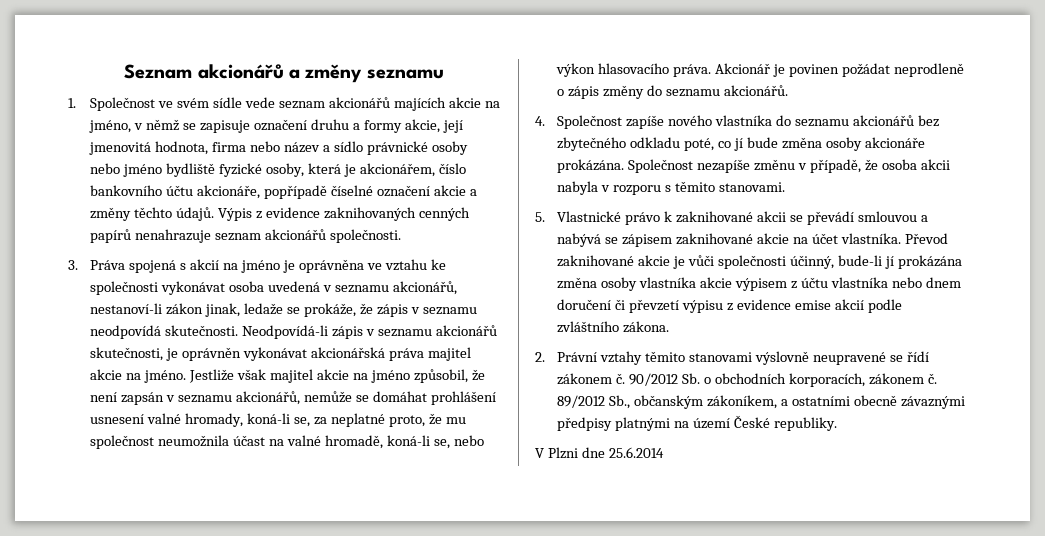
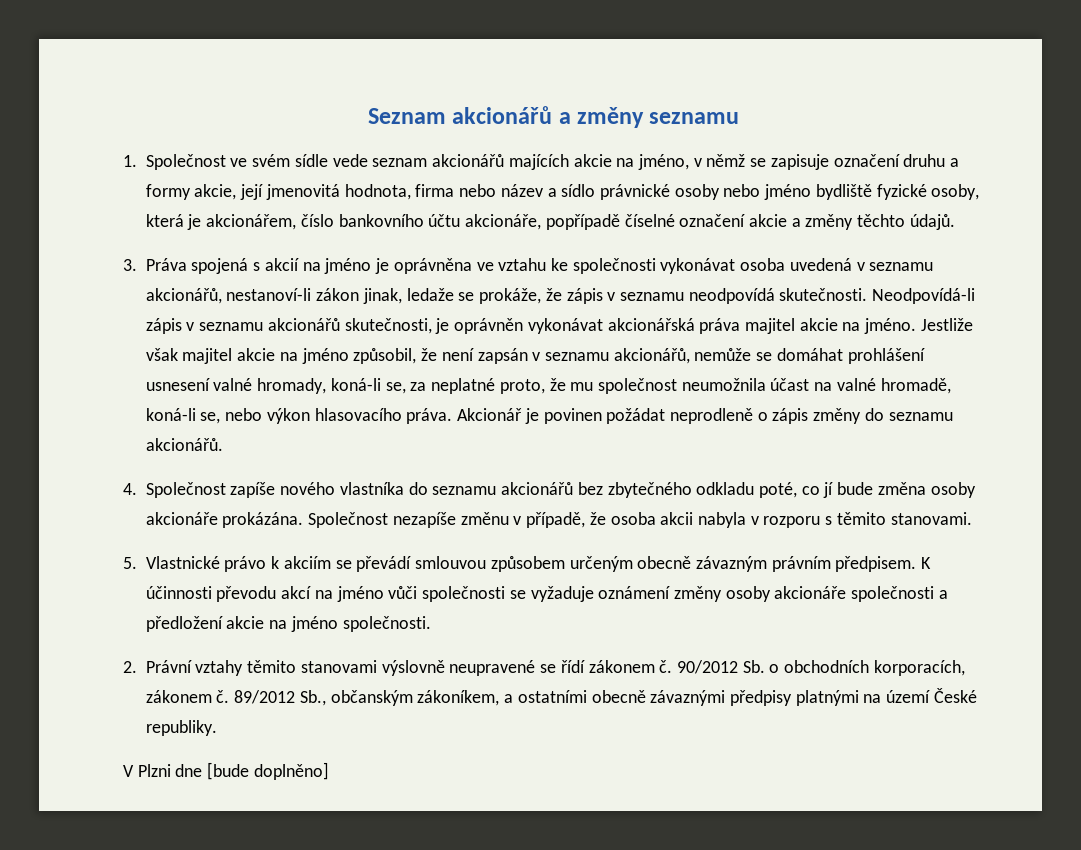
[218,207,470,221] [90,229,402,243] Výpis z evidence zaknihovaných cenných papírů nenahrazuje seznam akcionářů společnosti. -> (955, 222) none
[676,211,787,223] zaknihované akcii -> [283,556,331,569] akciím
[920,215,928,222] [557,233,948,247] [557,255,962,269] [557,277,961,291] [557,299,902,313] [557,321,670,333] a nabývá se zápisem zaknihované akcie na účet vlastníka. Převod zaknihované akcie je vůči společnosti účinný, bude-li jí prokázána změna osoby vlastníka akcie výpisem z účtu vlastníka nebo dnem doručení či převzetí výpisu z evidence emise akcií podle zvláštního zákona. -> [490,556,932,572] [145,586,948,602] [145,616,431,632] způsobem určeným obecně závazným právním předpisem. K účinnosti převodu akcí na jméno vůči společnosti se vyžaduje oznámení změny osoby akcionáře společnosti a předložení akcie na jméno společnosti.
[608,447,664,458] 25.6.2014 -> [207,762,329,780] [bude doplněno]

